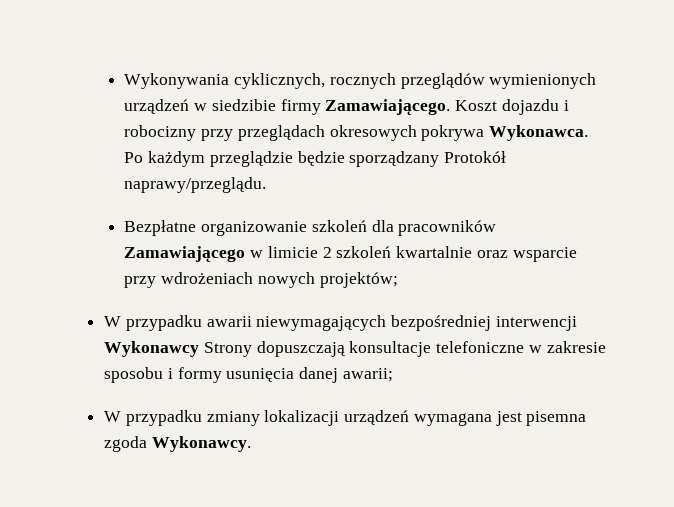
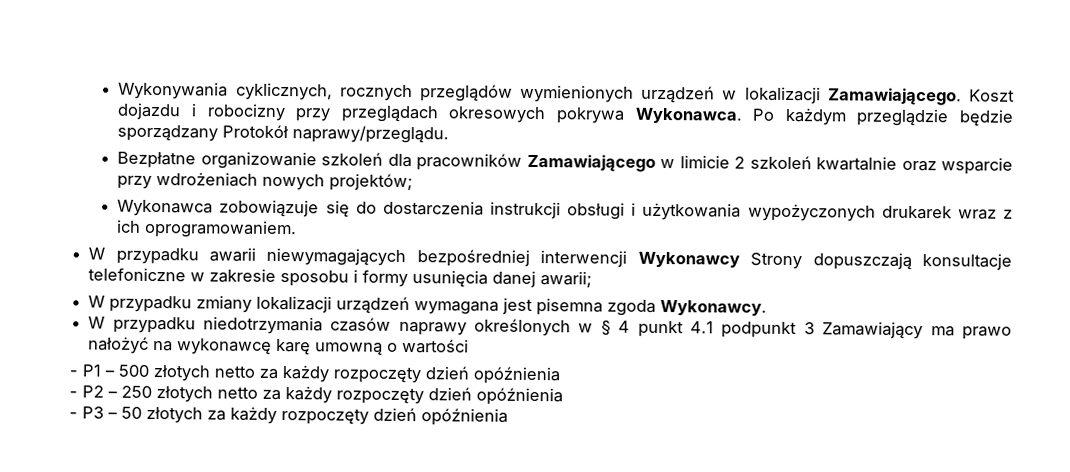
[211,99,321,115] siedzibie firmy -> [744,86,821,105] lokalizacji
(398, 280) none -> [117,199,1013,222] [117,219,298,239] // Wykonawca zobowiązuje się do dostarczenia instrukcji obsługi i użytkowania wypożyczonych drukarek wraz z ich oprogramowaniem.
(251, 444) none -> [88,316,1012,340] [88,336,470,356] [69,364,560,385] [69,385,563,406] [69,406,508,426] // W przypadku niedotrzymania czasów naprawy określonych w § 4 punkt 4.1 podpunkt 3 Zamawiający ma prawo nałożyć na wykonawcę karę umowną o wartości // - P1 – 500 złotych netto za każdy rozpoczęty dzień opóźnienia // - P2 – 250 złotych netto za każdy rozpoczęty dzień opóźnienia // - P3 – 50 złotych za każdy rozpoczęty dzień opóźnienia

